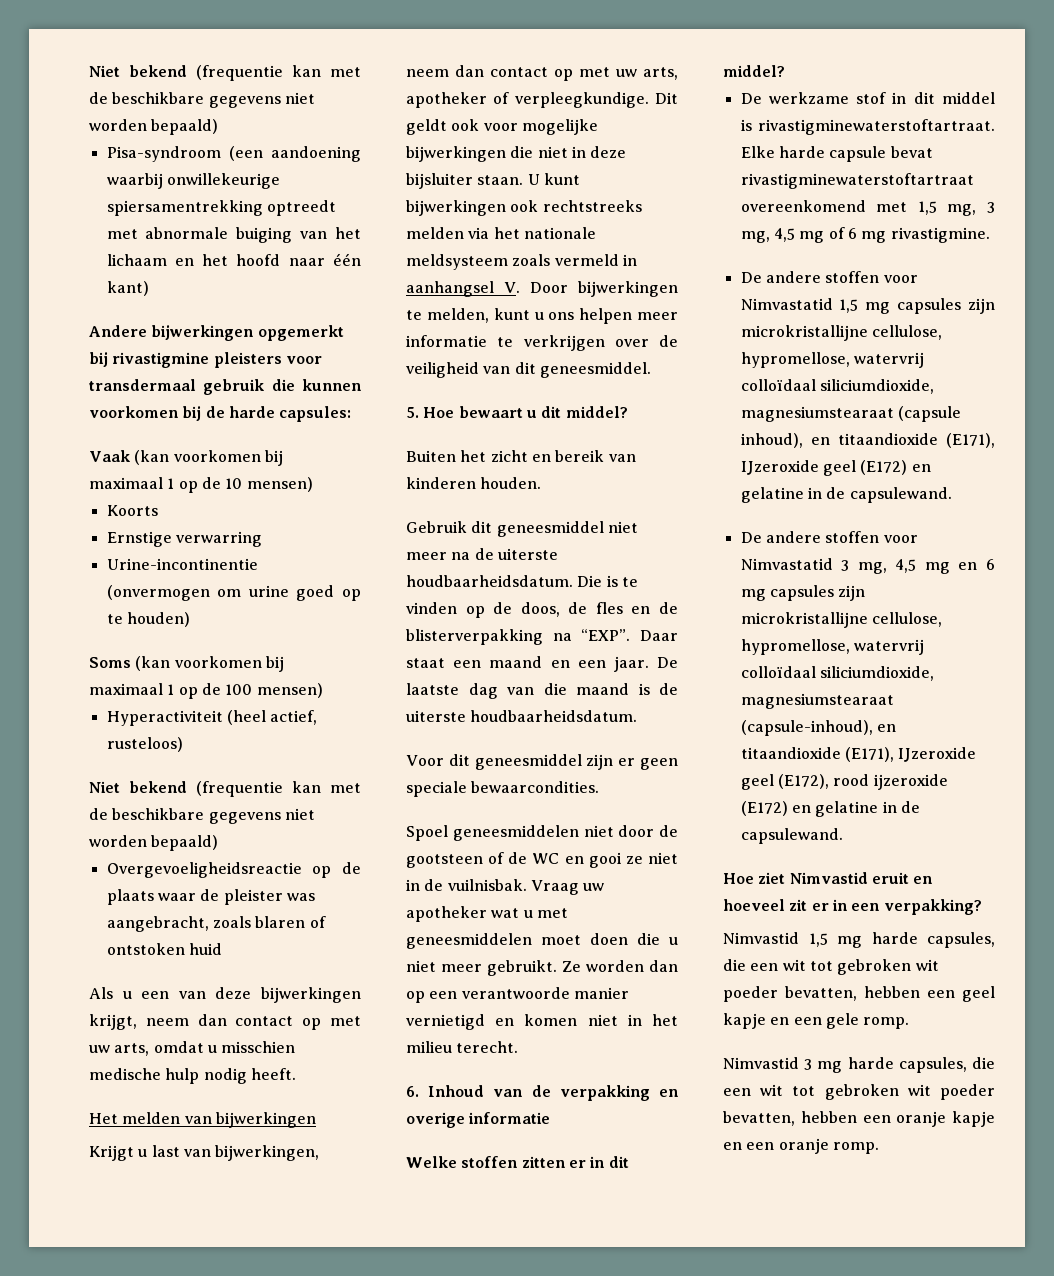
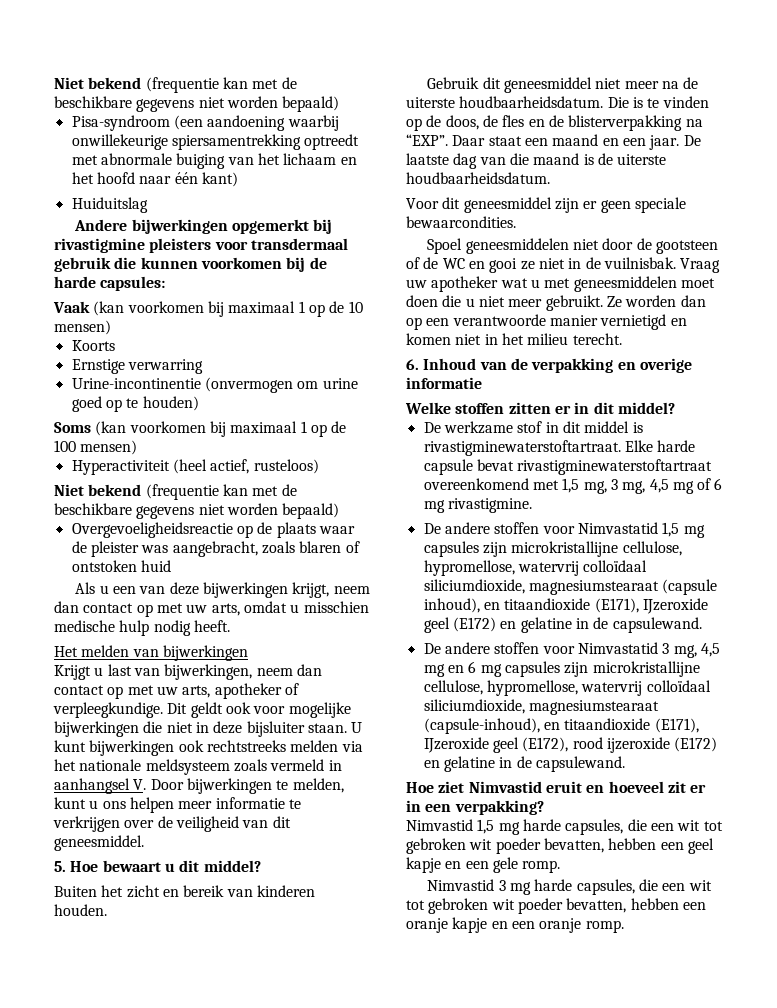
(149, 288) none -> [71,197,148,213] // Huiduitslag

